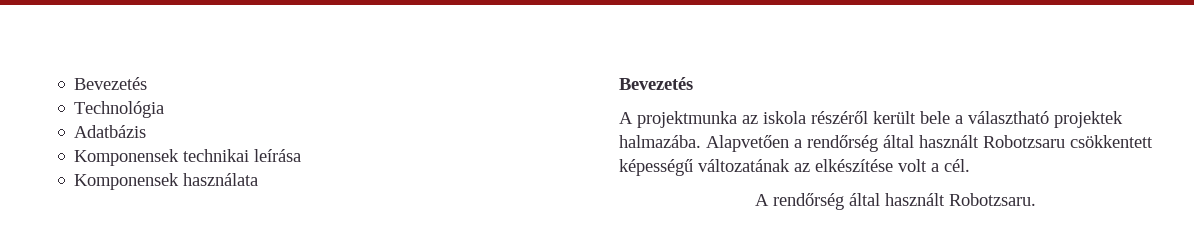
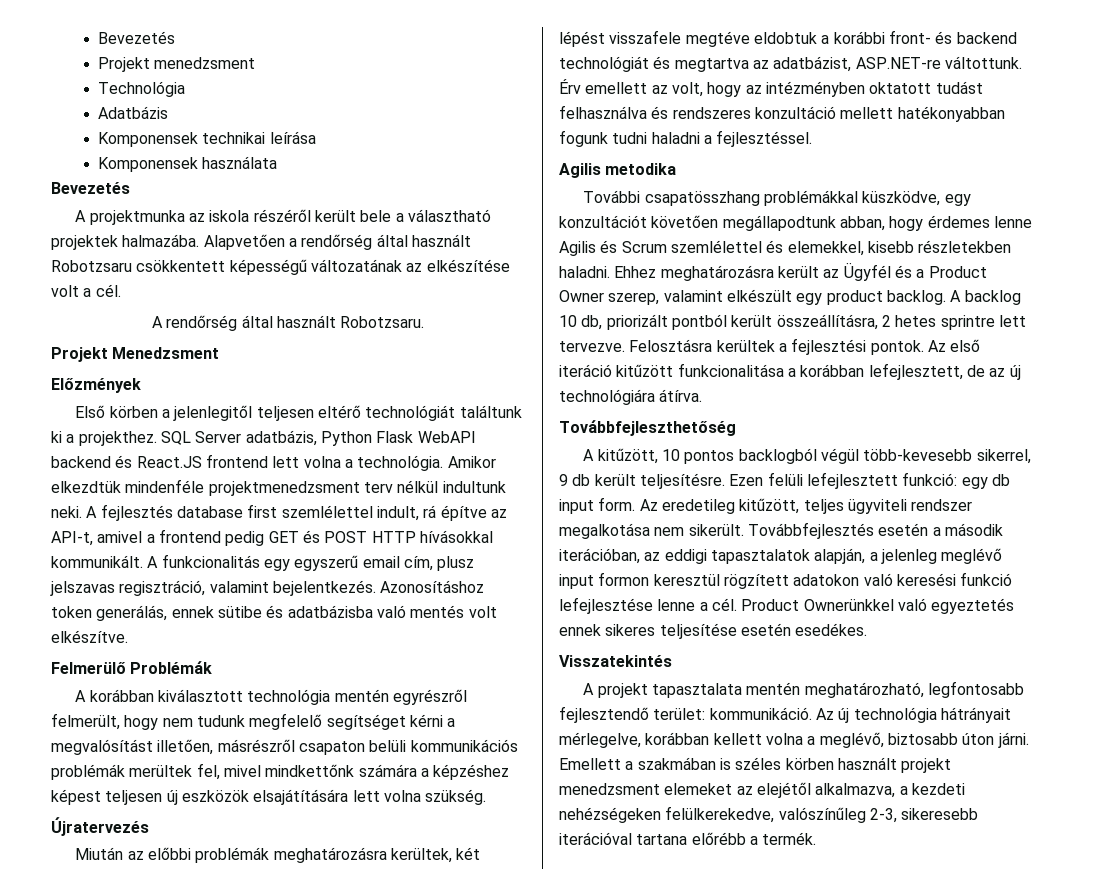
[74,77,148,90] Bevezetés -> [97,31,175,44] [97,57,256,72] Bevezetés // Projekt menedzsment
(1036, 199) none -> [51,347,220,362] [51,378,141,393] [75,405,522,421] [51,430,476,446] [51,454,496,471] [51,479,506,496] [51,504,507,521] [51,529,493,546] [51,554,475,571] [50,580,485,596] [51,605,497,621] [51,630,128,643] [51,661,213,674] [75,689,468,705] [51,713,456,730] [51,739,518,755] [51,763,510,780] [51,789,487,805] [51,817,149,836] [75,847,481,863] [559,30,1017,47] [559,56,1022,72] [559,79,983,97] [559,105,1005,122] [559,130,813,147] [559,163,677,178] [583,190,971,206] [559,215,1032,231] [559,240,1012,256] [559,262,987,281] [559,289,1021,305] [559,314,1026,330] [559,338,981,355] [559,363,1021,380] [559,389,703,405] [559,420,736,436] [583,448,1031,464] [559,472,1010,489] [559,497,973,514] [559,522,1003,539] [559,548,1003,564] [559,572,1013,589] [559,597,1015,614] [559,623,868,639] [559,655,672,667] [583,681,1025,698] [559,706,1011,723] [559,732,1029,748] [559,757,952,773] [559,782,965,798] [559,806,979,823] [559,832,817,845] // Projekt Menedzsment // Előzmények // Első körben a jelenlegitől teljesen eltérő technológiát találtunk ki a projekthez. SQL Server adatbázis, Python Flask WebAPI backend és React.JS frontend lett volna a technológia. Amikor elkezdtük mindenféle projektmenedzsment terv nélkül indultunk neki. A fejlesztés database first szemlélettel indult, rá építve az API-t, amivel a frontend pedig GET és POST HTTP hívásokkal kommunikált. A funkcionalitás egy egyszerű email cím, plusz jelszavas regisztráció, valamint bejelentkezés. Azonosításhoz token generálás, ennek sütibe és adatbázisba való mentés volt elkészítve. // Felmerülő Problémák // A korábban kiválasztott technológia mentén egyrészről felmerült, hogy nem tudunk megfelelő segítséget kérni a megvalósítást illetően, másrészről csapaton belüli kommunikációs problémák merültek fel, mivel mindkettőnk számára a képzéshez képest teljesen új eszközök elsajátítására lett volna szükség. // Újratervezés // Miután az előbbi problémák meghatározásra kerültek, két lépést visszafele megtéve eldobtuk a korábbi front- és backend technológiát és megtartva az adatbázist, ASP.NET-re váltottunk. Érv emellett az volt, hogy az intézményben oktatott tudást felhasználva és rendszeres konzultáció mellett hatékonyabban fogunk tudni haladni a fejlesztéssel. // Agilis metodika // További csapatösszhang problémákkal küszködve, egy konzultációt követően megállapodtunk abban, hogy érdemes lenne Agilis és Scrum szemlélettel és elemekkel, kisebb részletekben haladni. Ehhez meghatározásra került az Ügyfél és a Product Owner szerep, valamint elkészült egy product backlog. A backlog 10 db, priorizált pontból került összeállításra, 2 hetes sprintre lett tervezve. Felosztásra kerültek a fejlesztési pontok. Az első iteráció kitűzött funkcionalitása a korábban lefejlesztett, de az új technológiára átírva. // Továbbfejleszthetőség // A kitűzött, 10 pontos backlogból végül több-kevesebb sikerrel, 9 db került teljesítésre. Ezen felüli lefejlesztett funkció: egy db input form. Az eredetileg kitűzött, teljes ügyviteli rendszer megalkotása nem sikerült. Továbbfejlesztés esetén a második iterációban, az eddigi tapasztalatok alapján, a jelenleg meglévő input formon keresztül rögzített adatokon való keresési funkció lefejlesztése lenne a cél. Product Ownerünkkel való egyeztetés ennek sikeres teljesítése esetén esedékes. // Visszatekintés // A projekt tapasztalata mentén meghatározható, legfontosabb fejlesztendő terület: kommunikáció. Az új technológia hátrányait mérlegelve, korábban kellett volna a meglévő, biztosabb úton járni. Emellett a szakmában is széles körben használt projekt menedzsment elemeket az elejétől alkalmazva, a kezdeti nehézségeken felülkerekedve, valószínűleg 2-3, sikeresebb iterációval tartana előrébb a termék.

